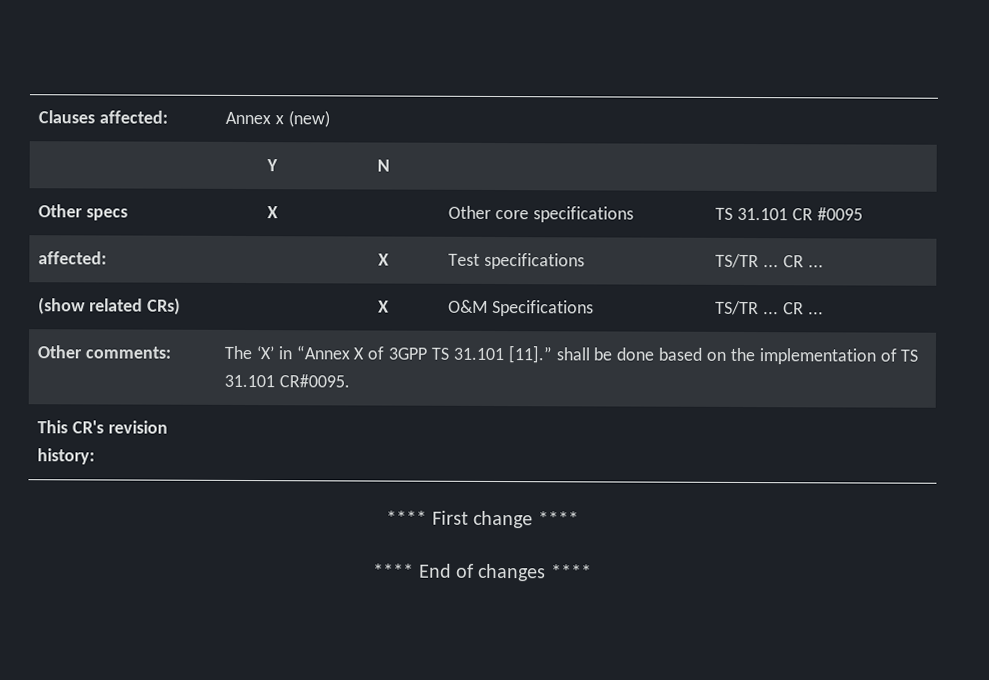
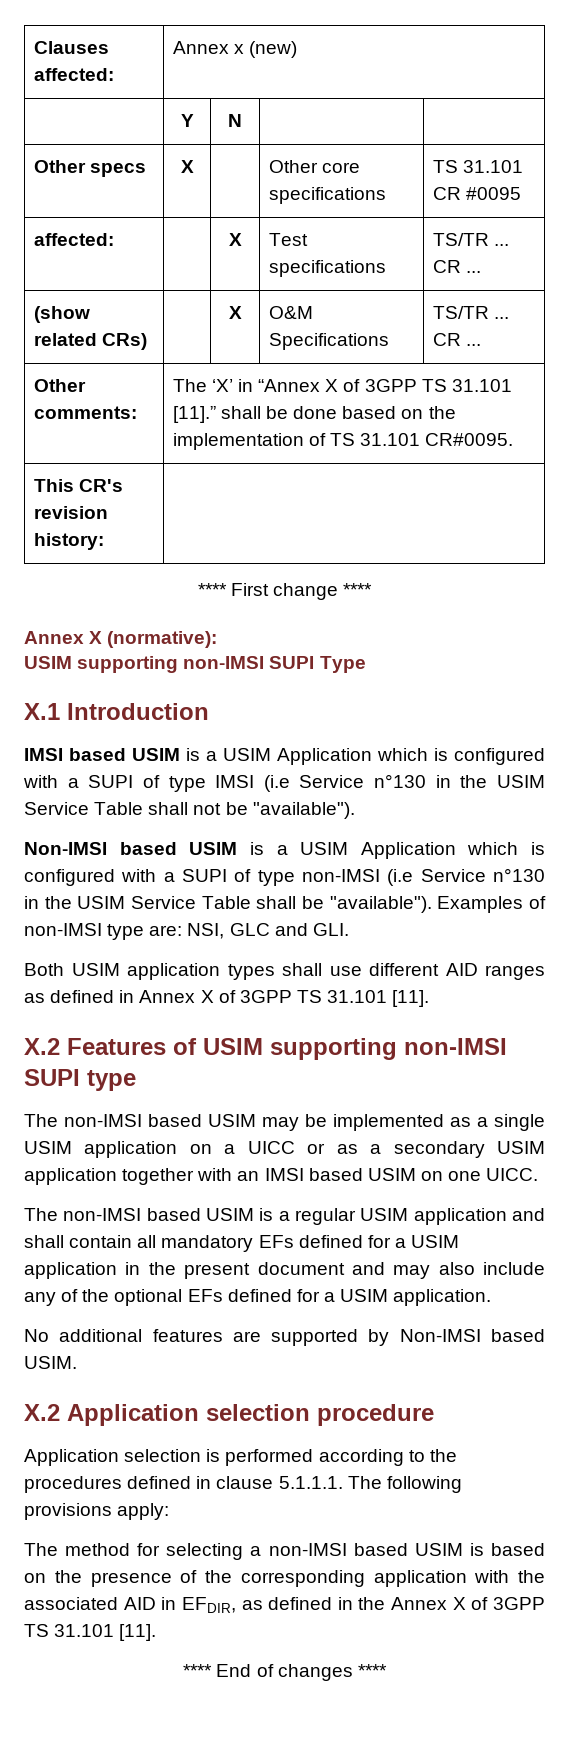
(579, 518) none -> [24,631,218,648] [24,656,366,673] [24,703,209,720] [24,748,545,765] [23,774,545,792] [24,802,355,819] [24,842,545,859] [24,868,545,886] [24,896,547,913] [24,923,349,940] [24,963,545,980] [24,990,430,1007] [24,1038,507,1060] [24,1069,136,1091] [24,1114,545,1131] [24,1141,546,1158] [24,1168,539,1185] [24,1208,545,1225] [24,1235,460,1252] [24,1262,545,1279] [24,1289,492,1306] [24,1329,545,1346] [24,1356,77,1369] [24,1404,434,1426] [24,1449,457,1466] [24,1476,462,1493] [24,1503,170,1520] [24,1543,545,1560] [24,1570,545,1587] [24,1597,545,1613] [24,1624,157,1641] // Annex X (normative): // USIM supporting non-IMSI SUPI Type // X.1 Introduction // IMSI based USIM is a USIM Application which is configured with a SUPI of type IMSI (i.e Service n°130 in the USIM Service Table shall not be "available"). // Non-IMSI based USIM is a USIM Application which is configured with a SUPI of type non-IMSI (i.e Service n°130 in the USIM Service Table shall be "available"). Examples of non-IMSI type are: NSI, GLC and GLI. // Both USIM application types shall use different AID ranges as defined in Annex X of 3GPP TS 31.101 [11]. // X.2 Features of USIM supporting non-IMSI SUPI type // The non-IMSI based USIM may be implemented as a single USIM application on a UICC or as a secondary USIM application together with an IMSI based USIM on one UICC. // The non-IMSI based USIM is a regular USIM application and shall contain all mandatory EFs defined for a USIM application in the present document and may also include any of the optional EFs defined for a USIM application. // No additional features are supported by Non-IMSI based USIM. // X.2 Application selection procedure // Application selection is performed according to the procedures defined in clause 5.1.1.1. The following provisions apply: // The method for selecting a non-IMSI based USIM is based on the presence of the corresponding application with the associated AID in EFDIR, as defined in the Annex X of 3GPP TS 31.101 [11].

